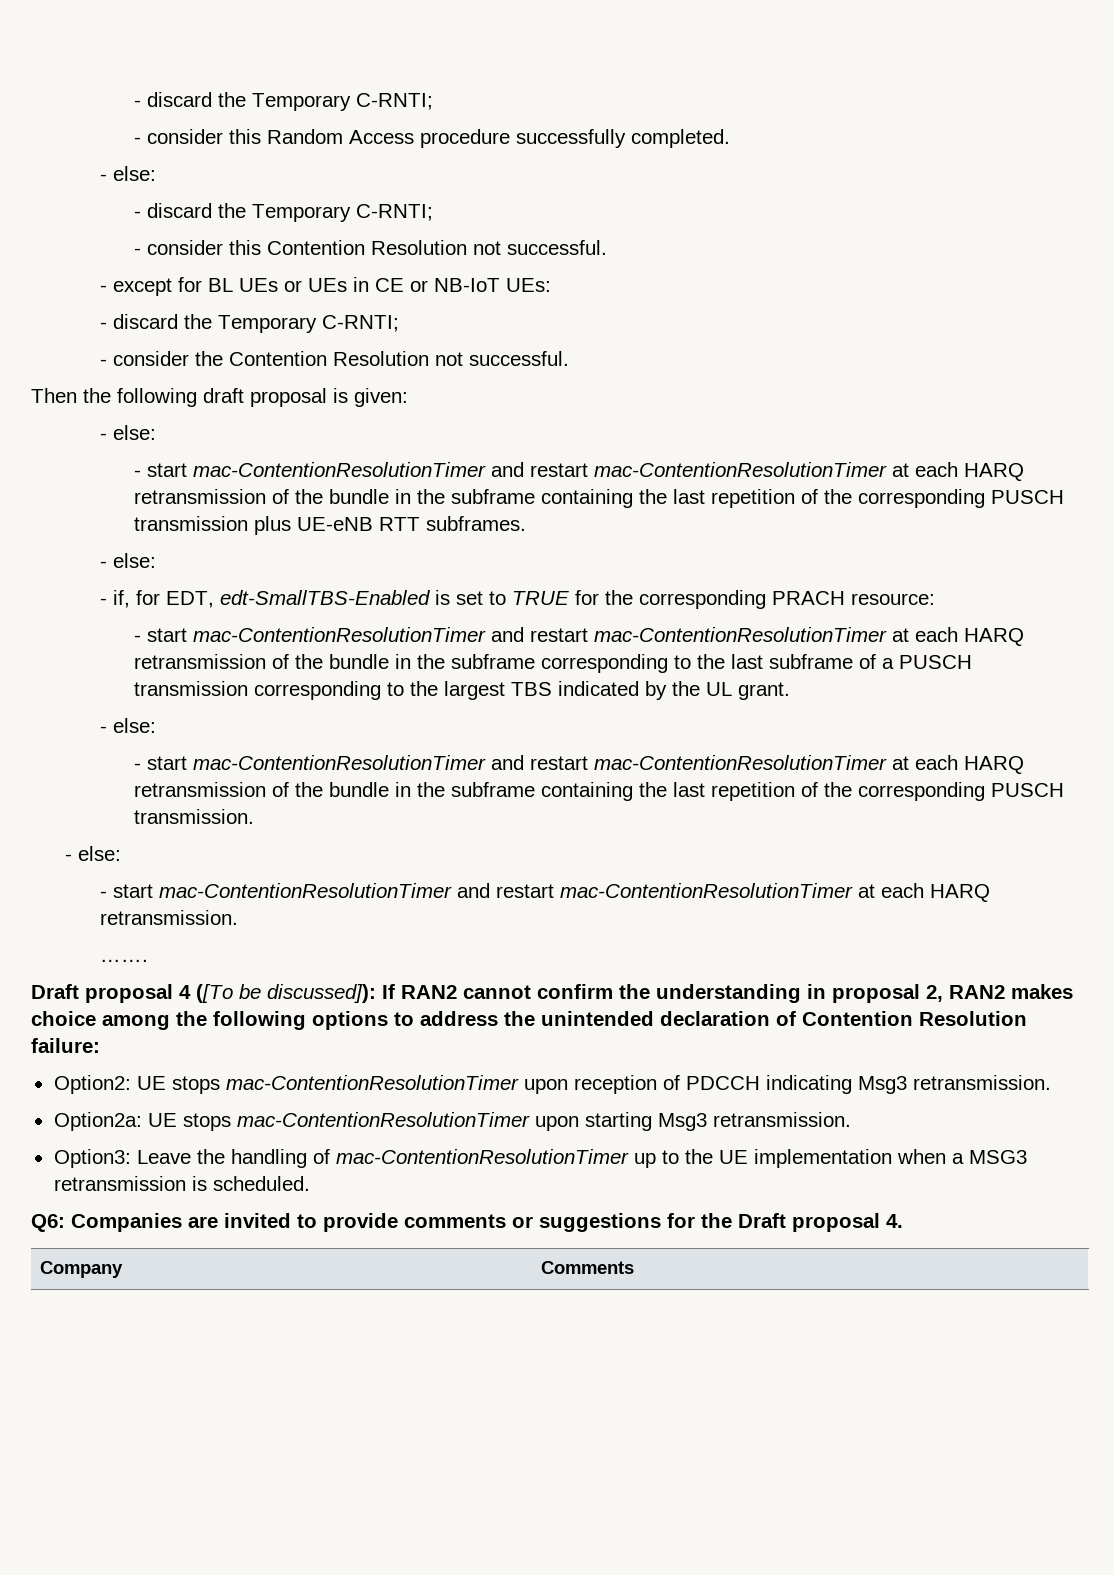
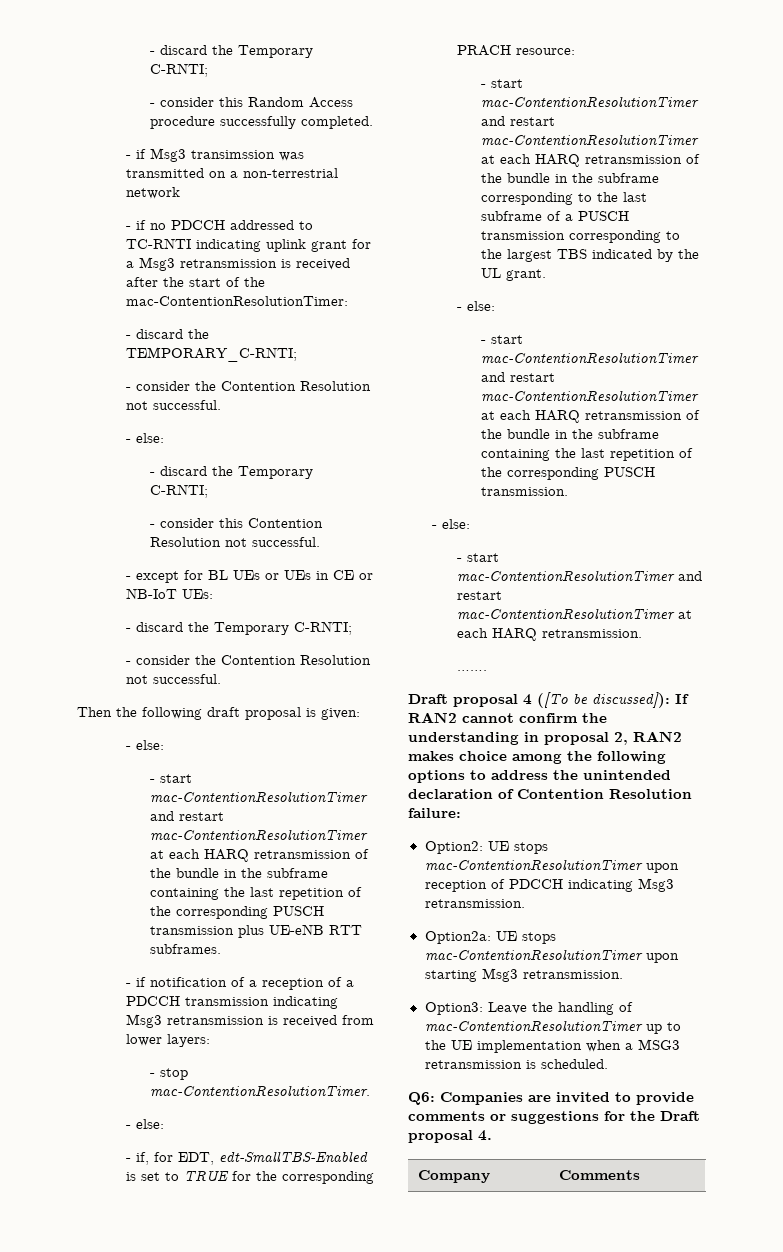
(730, 138) none -> [125,148,304,162] [125,168,338,178] [125,187,180,199] [125,220,313,230] [125,238,371,252] [125,257,350,271] [125,277,265,287] [125,296,348,306] [125,329,209,339] [125,347,297,362] [125,381,371,391] [125,400,221,410] // - if Msg3 transimssion was transmitted on a non-terrestrial network // - if no PDCCH addressed to TC-RNTI indicating uplink grant for a Msg3 retransmission is received after the start of the mac-ContentionResolutionTimer: // - discard the TEMPORARY_C-RNTI; // - consider the Contention Resolution not successful.
(526, 523) none -> [125,977,354,990] [125,996,338,1009] [125,1014,374,1028] [125,1034,210,1047] [150,1068,189,1080] [150,1085,371,1097] // - if notification of a reception of a PDCCH transmission indicating Msg3 retransmission is received from lower layers: // - stop mac-ContentionResolutionTimer.

